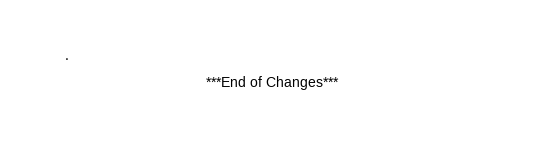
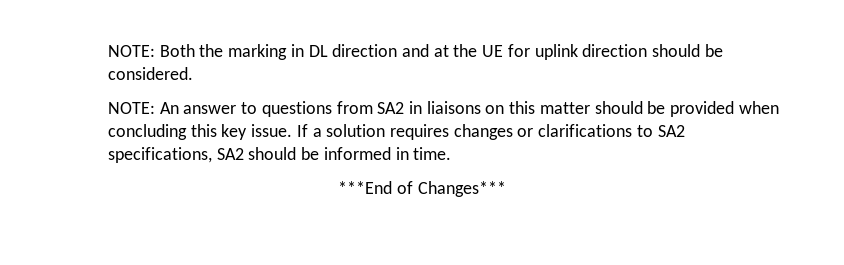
[65,58,70,60] . -> [107,44,723,60] [107,67,193,80] [107,101,779,117] [107,124,685,140] [107,147,452,163] NOTE: Both the marking in DL direction and at the UE for uplink direction should be considered. // NOTE: An answer to questions from SA2 in liaisons on this matter should be provided when concluding this key issue. If a solution requires changes or clarifications to SA2 specifications, SA2 should be informed in time.

